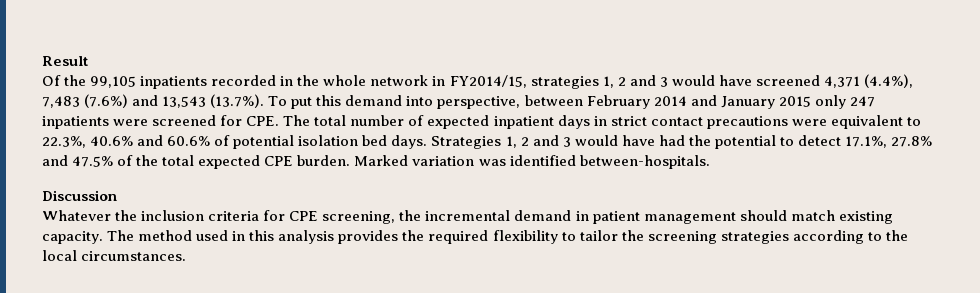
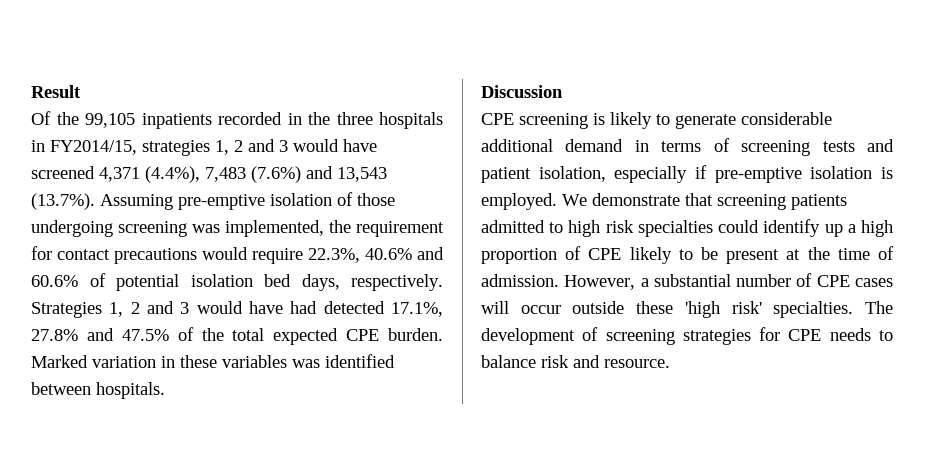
[323,75,429,86] whole network -> [336,112,443,129] three hospitals
[268,95,875,109] [42,115,921,129] To put this demand into perspective, between February 2014 and January 2015 only 247 inpatients were screened for CPE. The total number of expected inpatient days in strict contact precautions were equivalent to -> [100,192,395,210] [31,220,444,237] [31,246,303,264] Assuming pre-emptive isolation of those undergoing screening was implemented, the requirement for contact precautions would require
[391,135,428,149] days. -> [301,274,443,291] days, respectively.
[688,135,841,149] the potential to detect -> [323,301,385,314] detected
[478,155,710,169] [42,190,117,201] [42,210,893,224] [42,230,908,244] [42,250,187,261] was identified between-hospitals. // Discussion // Whatever the inclusion criteria for CPE screening, the incremental demand in patient management should match existing capacity. The method used in this analysis provides the required flexibility to tailor the screening strategies according to the local circumstances. -> [161,354,395,368] [31,382,165,399] [481,85,563,98] [481,112,832,129] [481,138,894,156] [481,165,893,183] [481,193,847,210] [481,219,893,237] [481,246,894,264] [481,273,893,290] [481,301,893,318] [481,327,893,345] [481,355,670,368] in these variables was identified between hospitals. // Discussion // CPE screening is likely to generate considerable additional demand in terms of screening tests and patient isolation, especially if pre-emptive isolation is employed. We demonstrate that screening patients admitted to high risk specialties could identify up a high proportion of CPE likely to be present at the time of admission. However, a substantial number of CPE cases will occur outside these 'high risk' specialties. The development of screening strategies for CPE needs to balance risk and resource.

